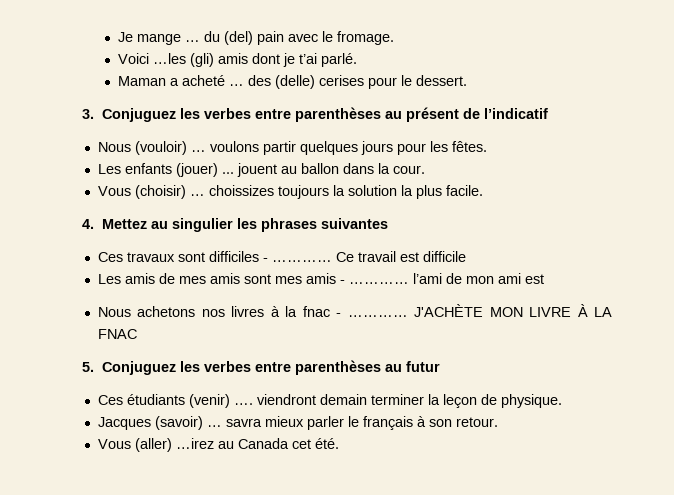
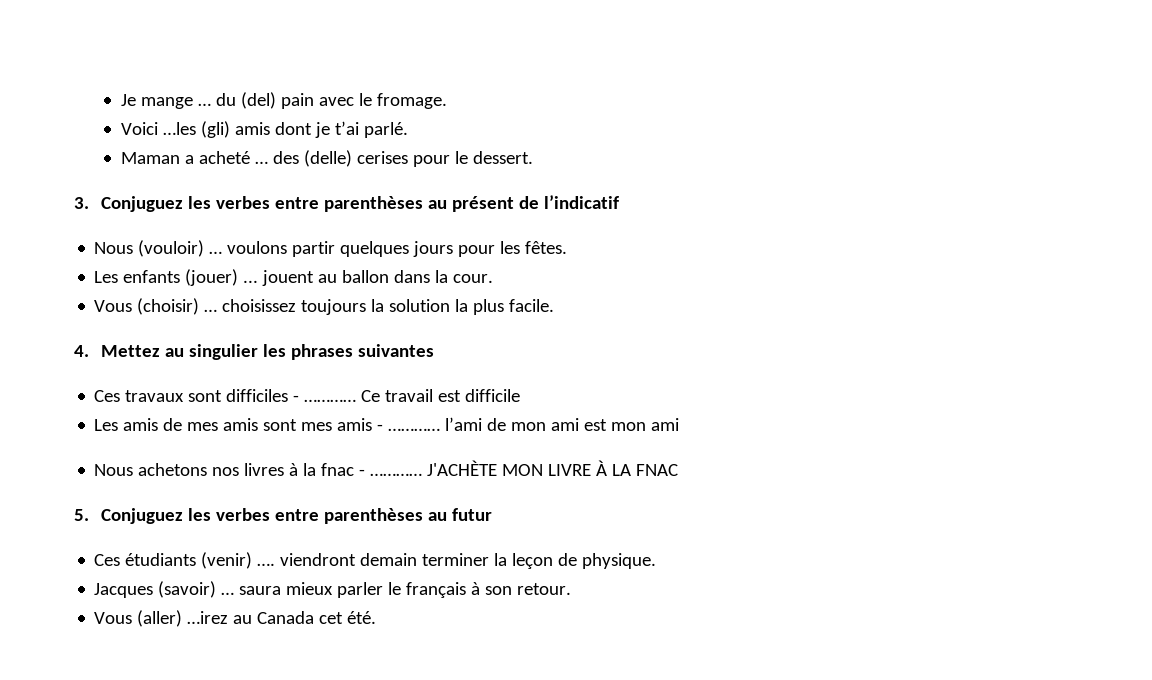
[208,185,274,196] choissizes -> [222,299,297,312] choisissez
(544, 279) none -> [611,418,680,431] mon ami
[225,418,262,427] savra -> [239,586,282,595] saura

